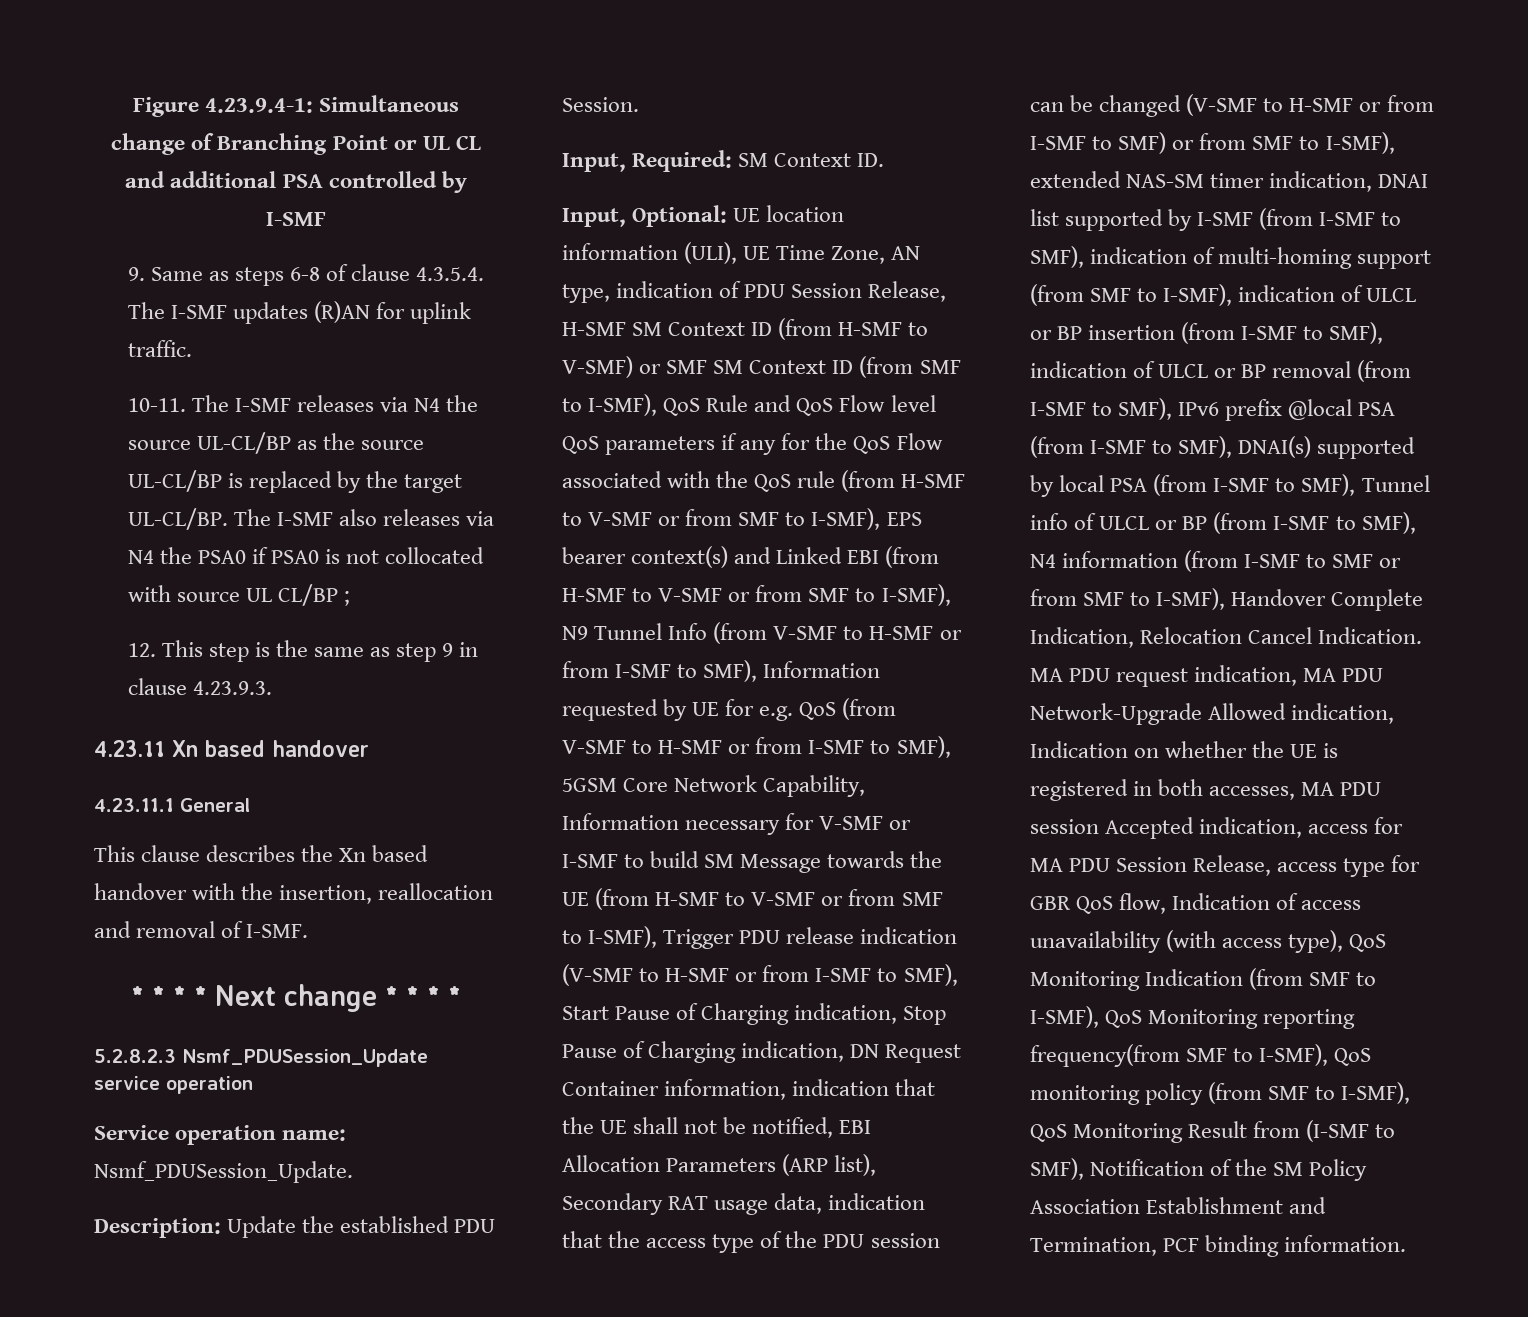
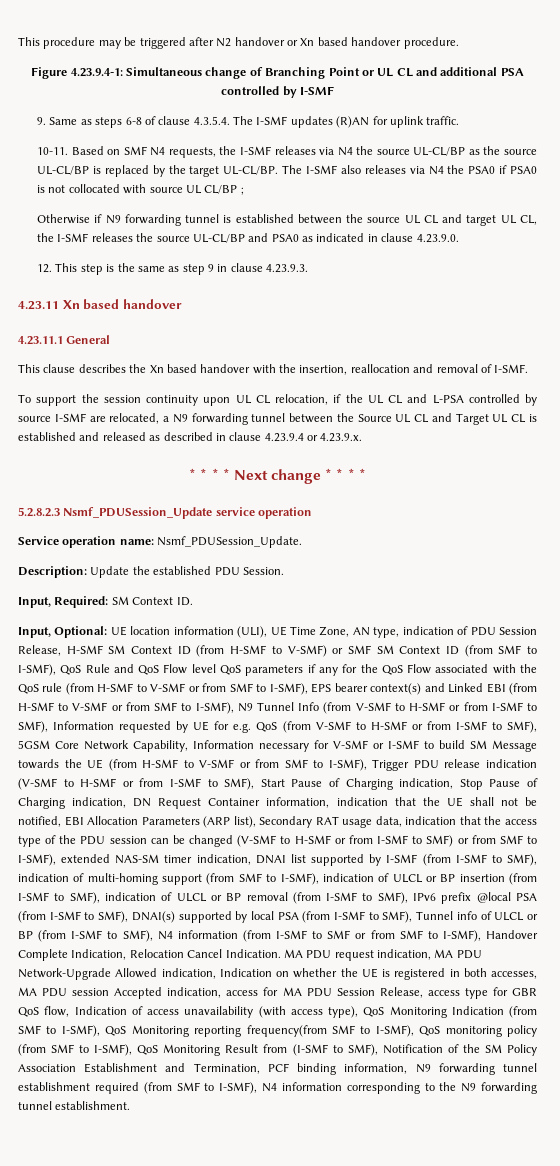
(132, 107) none -> [18,37,459,49] This procedure may be triggered after N2 handover or Xn based handover procedure. //
[191,395,229,412] The -> [71,146,237,158] Based on SMF N4 requests, the
(351, 598) none -> [37,214,537,226] [37,233,459,243] // Otherwise if N9 forwarding tunnel is established between the source UL CL and target UL CL, the I-SMF releases the source UL-CL/BP and PSA0 as indicated in clause 4.23.9.0.
(309, 931) none -> [18,394,537,406] [18,413,537,425] [18,432,363,442] // To support the session continuity upon UL CL relocation, if the UL CL and L-PSA controlled by source I-SMF are relocated, a N9 forwarding tunnel between the Source UL CL and Target UL CL is established and released as described in clause 4.23.9.4 or 4.23.9.x.
[1284,1235,1407,1252] information. -> [344,1063,537,1075] [18,1082,537,1094] [18,1101,131,1110] information, N9 forwarding tunnel establishment required (from SMF to I-SMF), N4 information corresponding to the N9 forwarding tunnel establishment.

